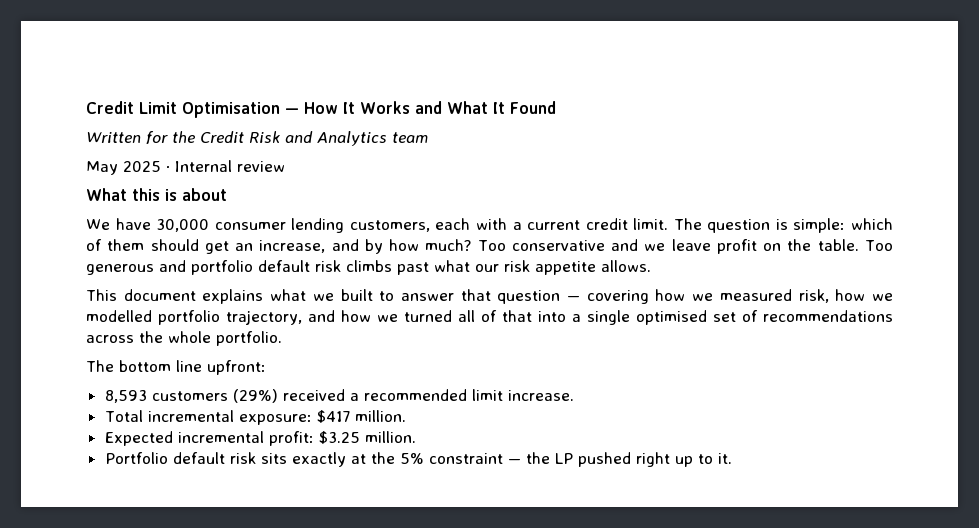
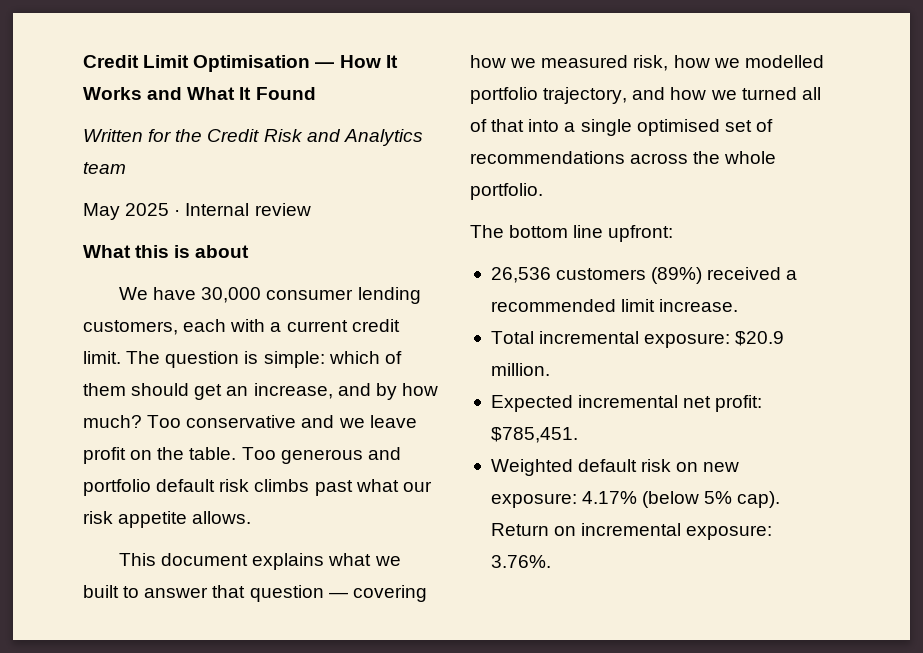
[104,389,278,403] 8,593 customers (29%) -> [490,267,703,284] 26,536 customers (89%)
[316,410,350,423] $417 -> [735,331,785,346] $20.9
[268,431,416,446] [104,452,732,467] profit: $3.25 million. // Portfolio default risk sits exactly at the 5% constraint — the LP pushed right up to it. -> [683,395,763,412] [490,427,578,443] [490,459,740,476] [490,491,781,508] [490,523,773,540] [490,555,551,568] net profit: $785,451. // Weighted default risk on new exposure: 4.17% (below 5% cap). Return on incremental exposure: 3.76%.

